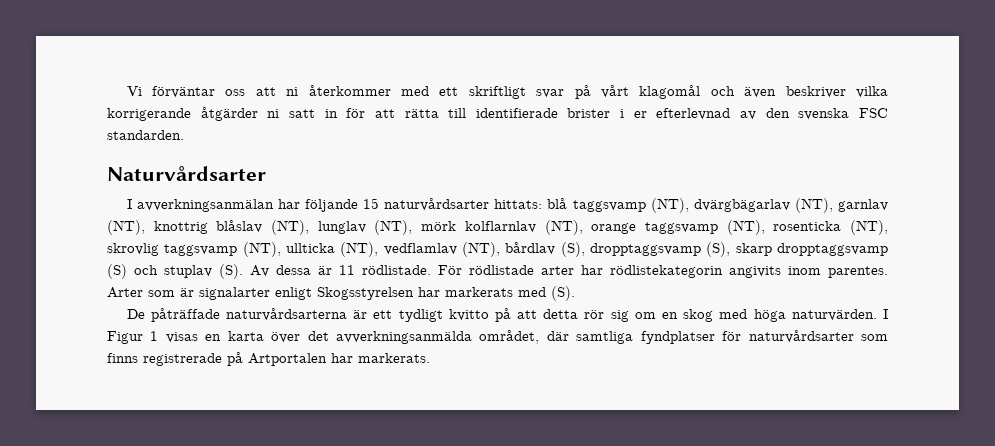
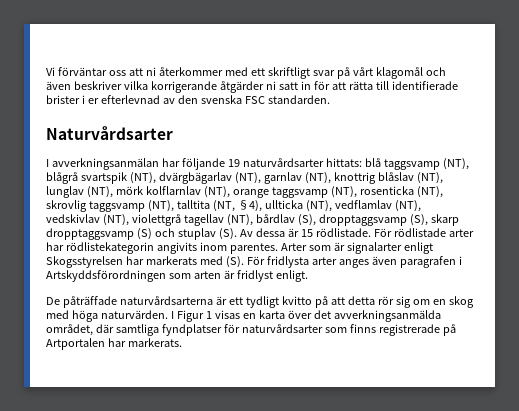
[363,198,380,209] 15 -> [227,159,240,167] 19
(689, 205) none -> [46,172,156,184] blågrå svartspik (NT),
(281, 249) none -> [176,200,262,212] talltita (NT, §4),
(500, 249) none -> [46,214,253,226] vedskivlav (NT), violettgrå tagellav (NT),
[339,265,355,275] 11 -> [300,229,313,237] 15
(575, 293) none -> [246,256,462,268] [46,270,308,282] För fridlysta arter anges även paragrafen i Artskyddsförordningen som arten är fridlyst enligt.

